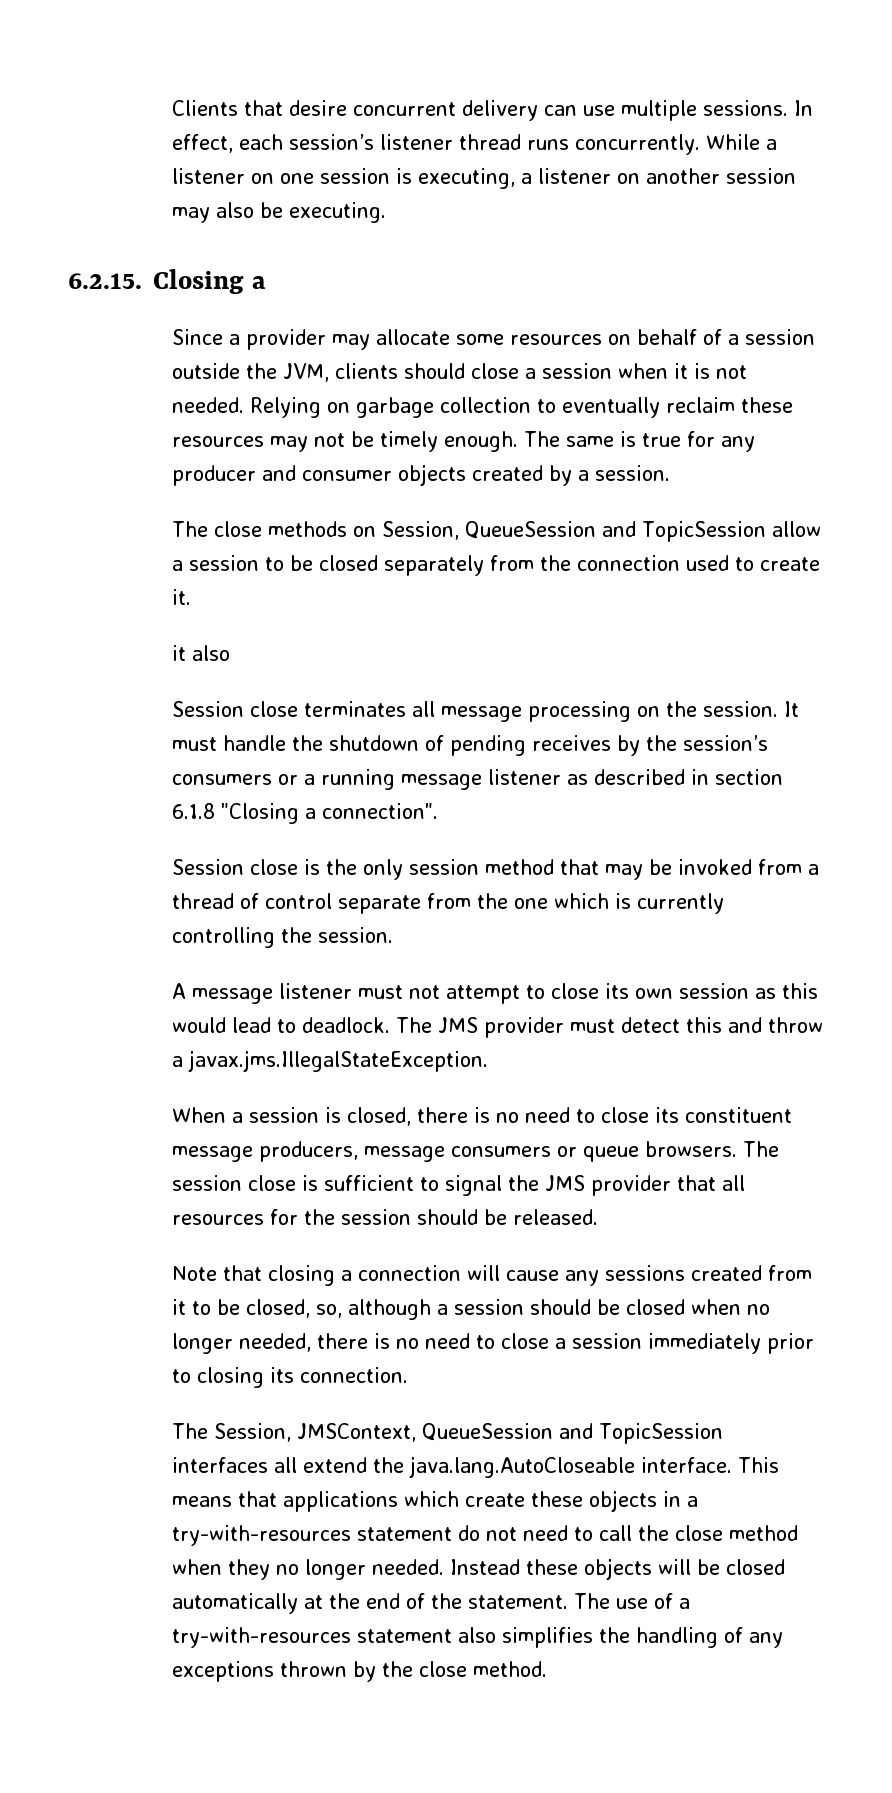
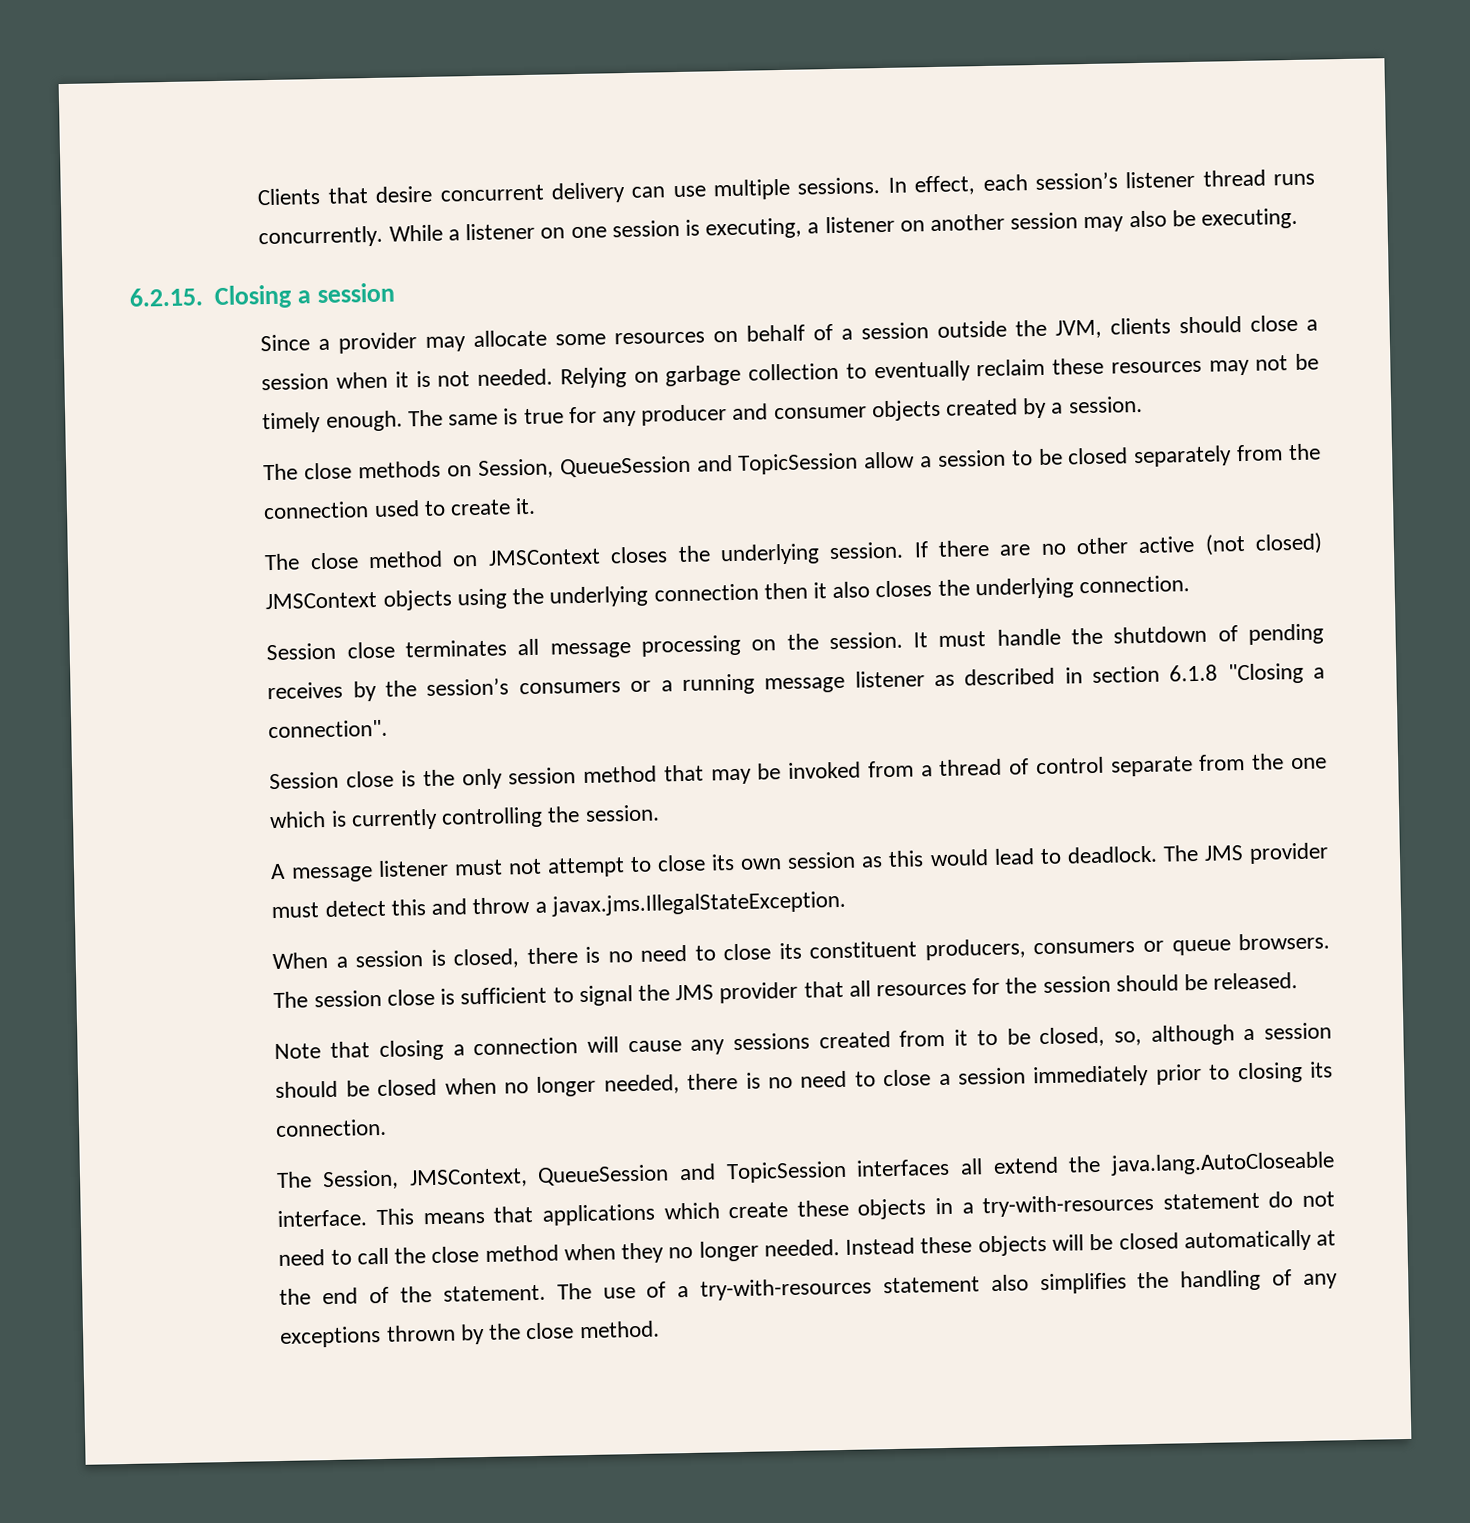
(266, 282) none -> [316,282,395,304] session
[172,645,231,661] it also -> [264,532,1324,571] [265,575,1190,611] The close method on JMSContext closes the underlying session. If there are no other active (not closed) JMSContext objects using the underlying connection then it also closes the underlying connection.
[172,1141,446,1162] message producers, message -> [924,938,1026,961] producers,

